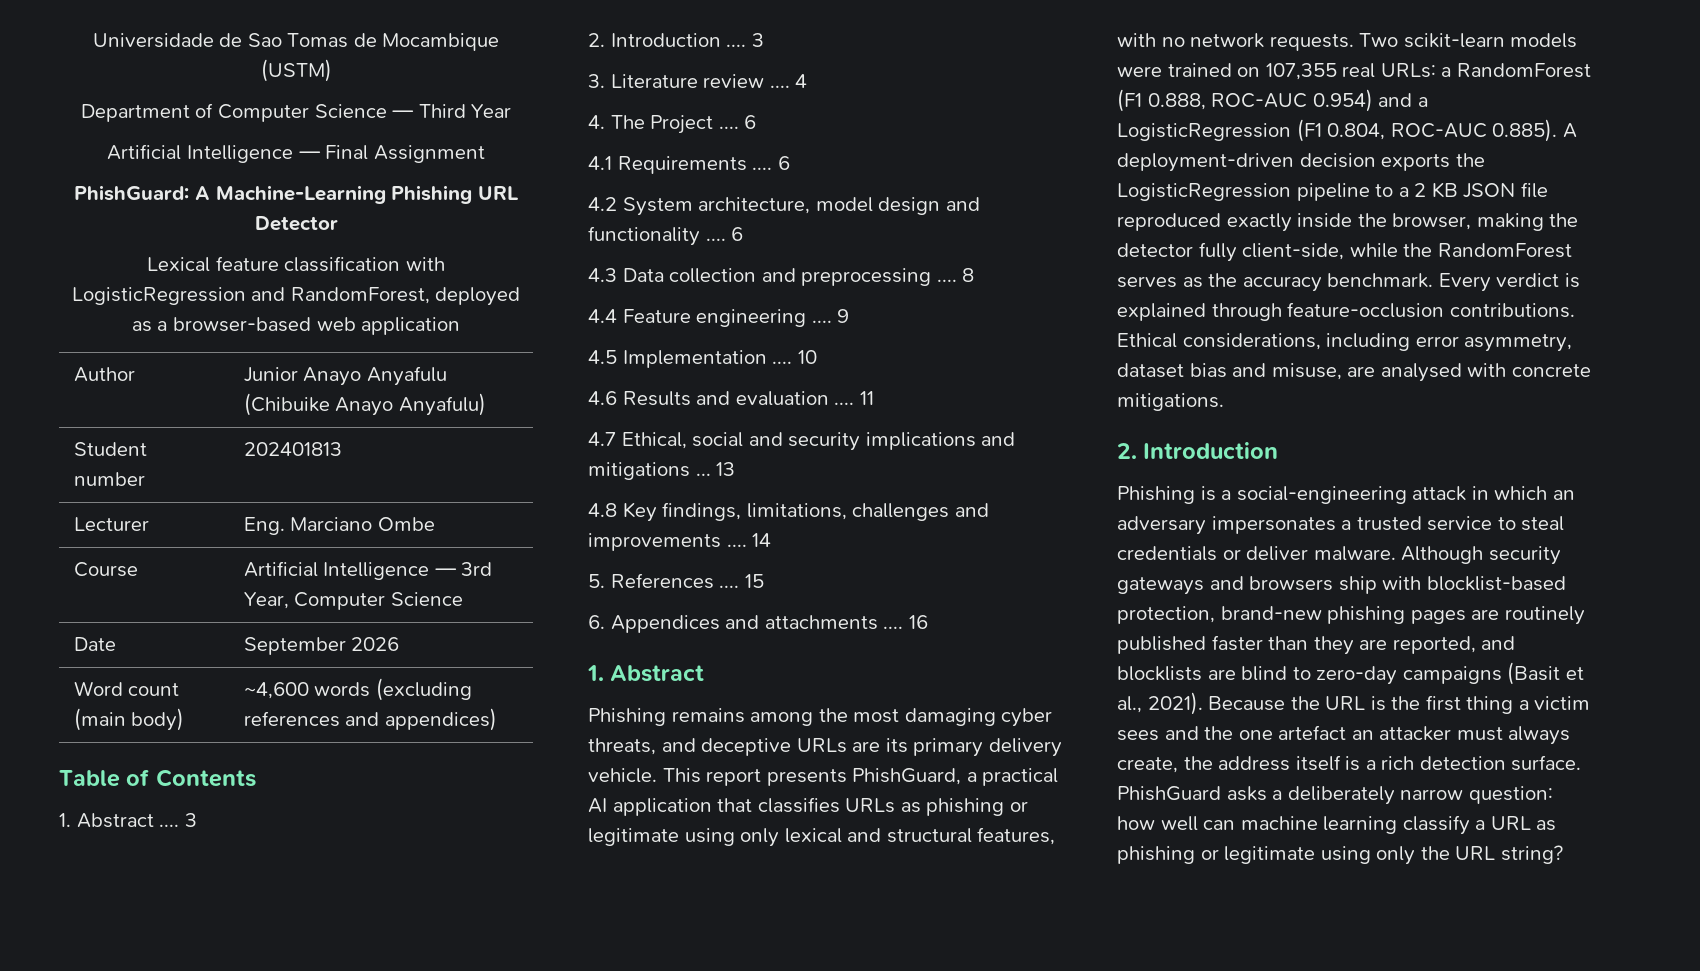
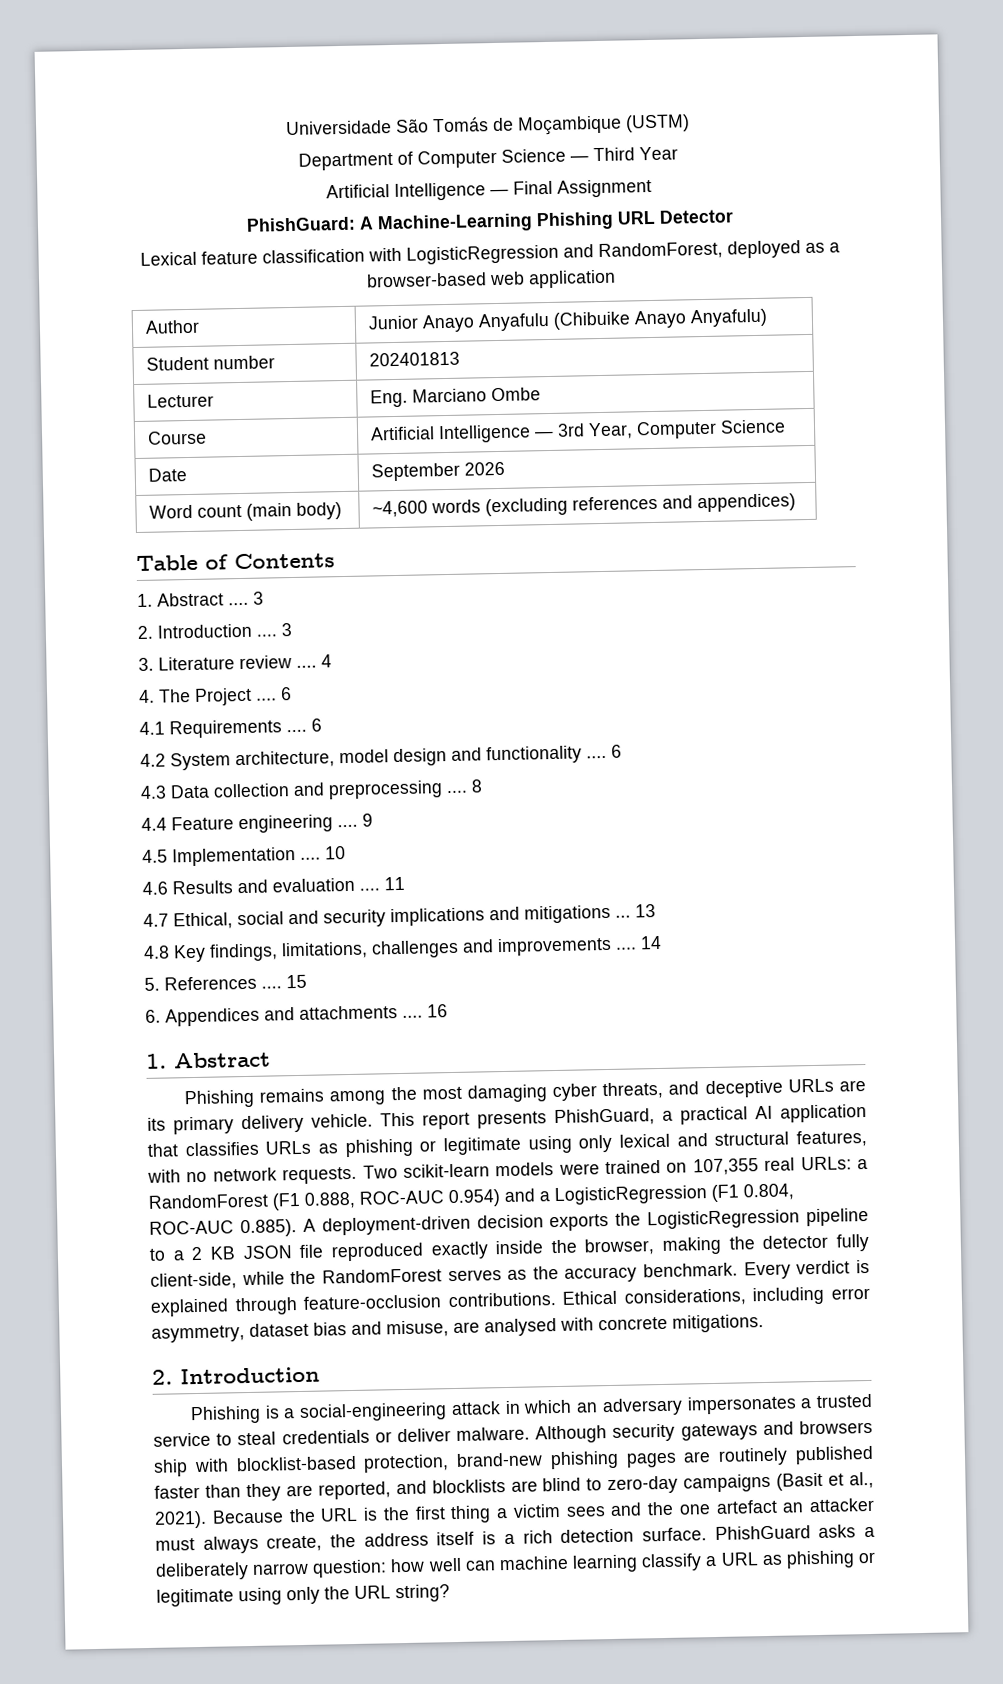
[219,33,500,51] de Sao Tomas de Mocambique -> [395,115,622,136] São Tomás de Moçambique

